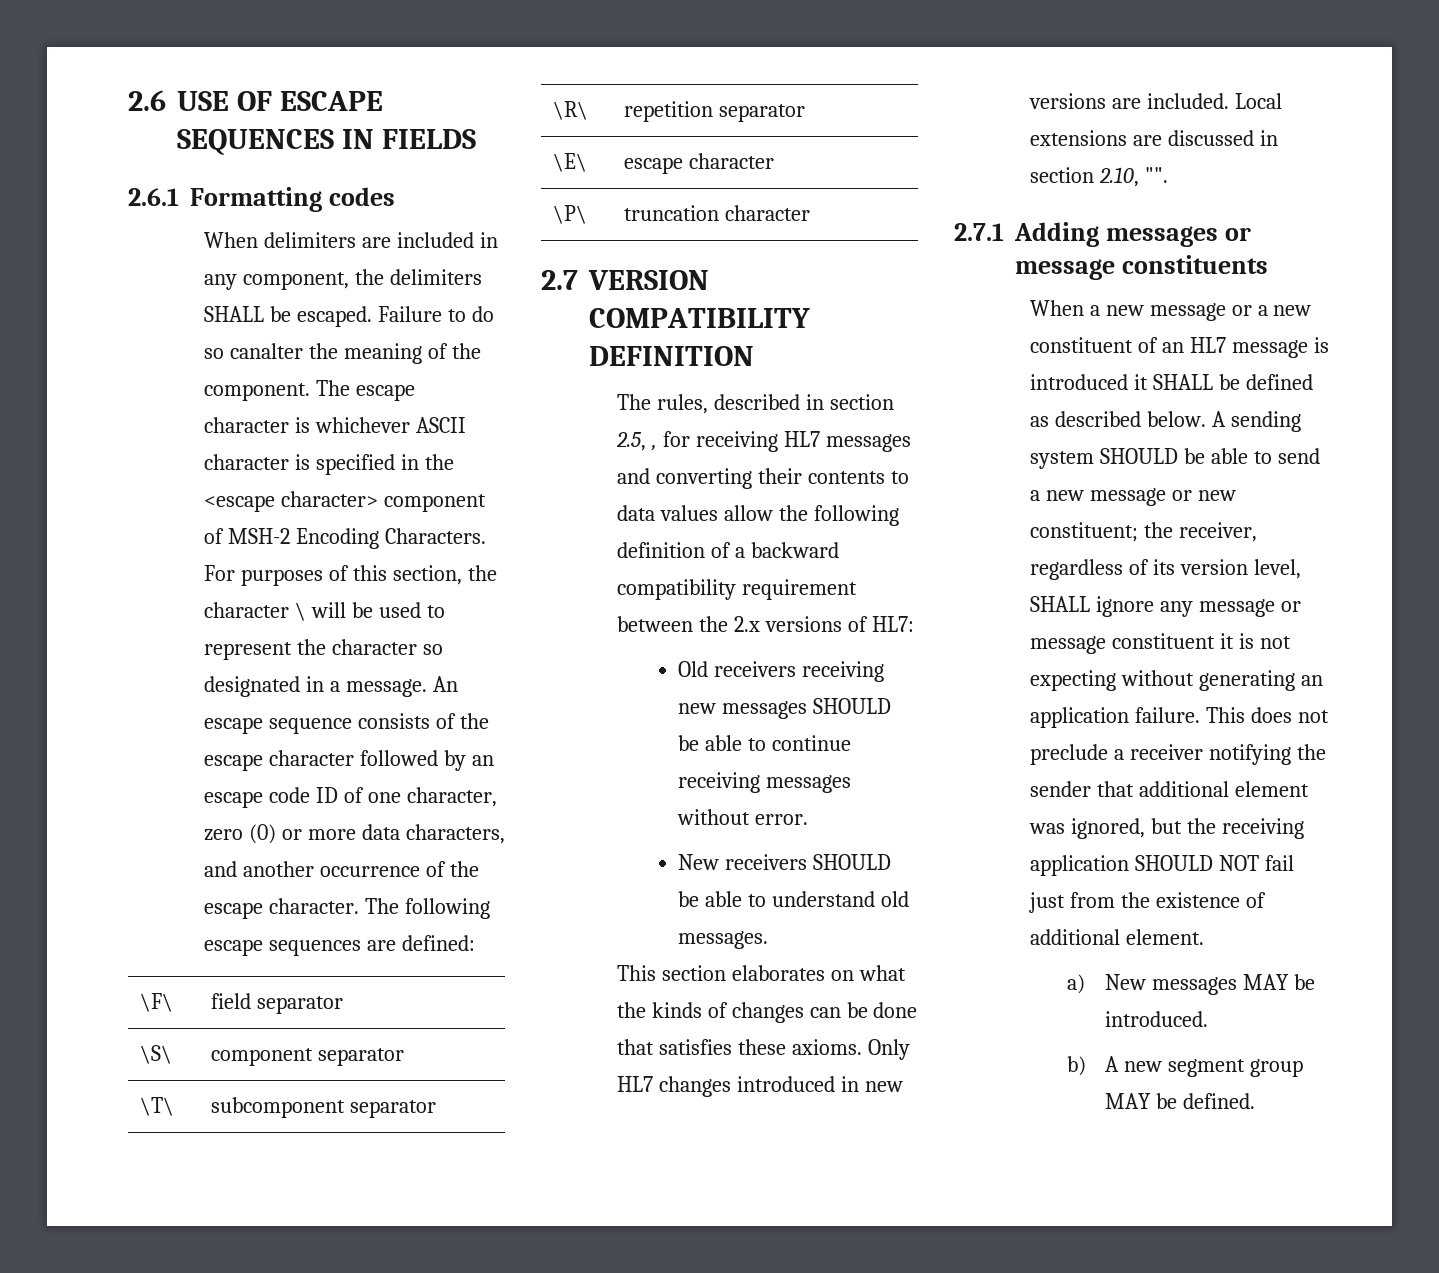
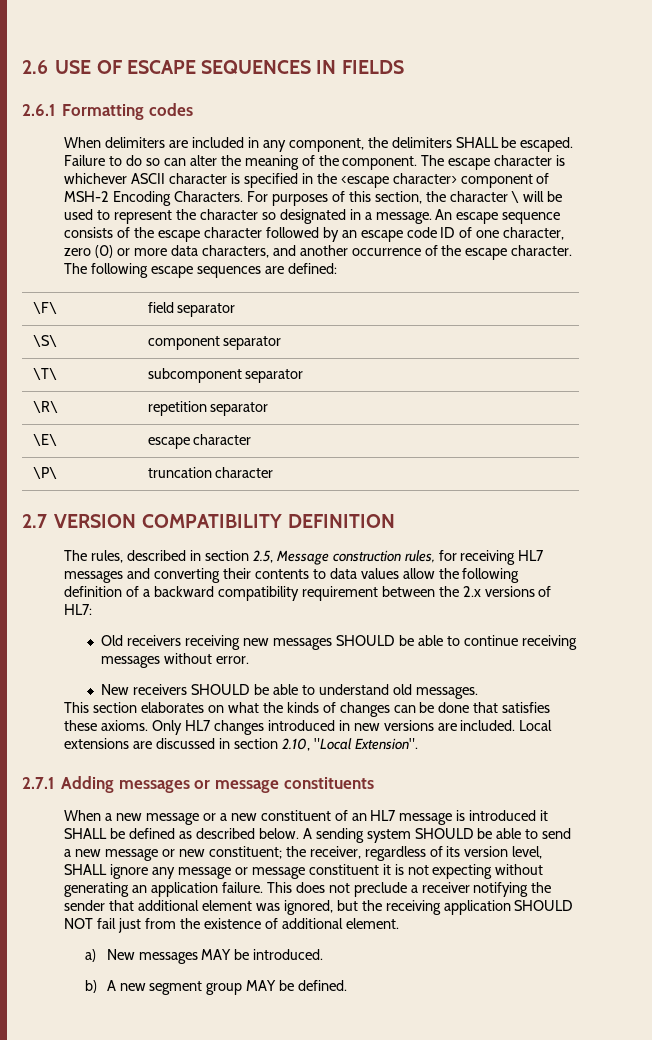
[229,343,303,359] canalter -> [163,155,217,166] can alter
[650,445,657,451] , -> [275,550,435,565] Message construction rules,
[1144,167,1168,183] "". -> [313,738,418,750] "Local Extension".

